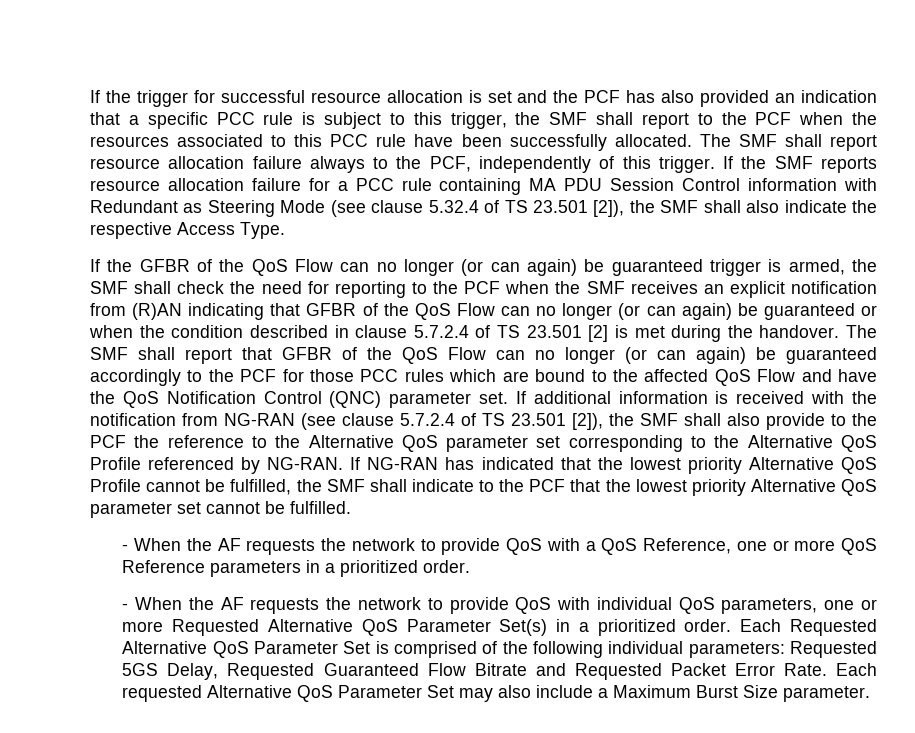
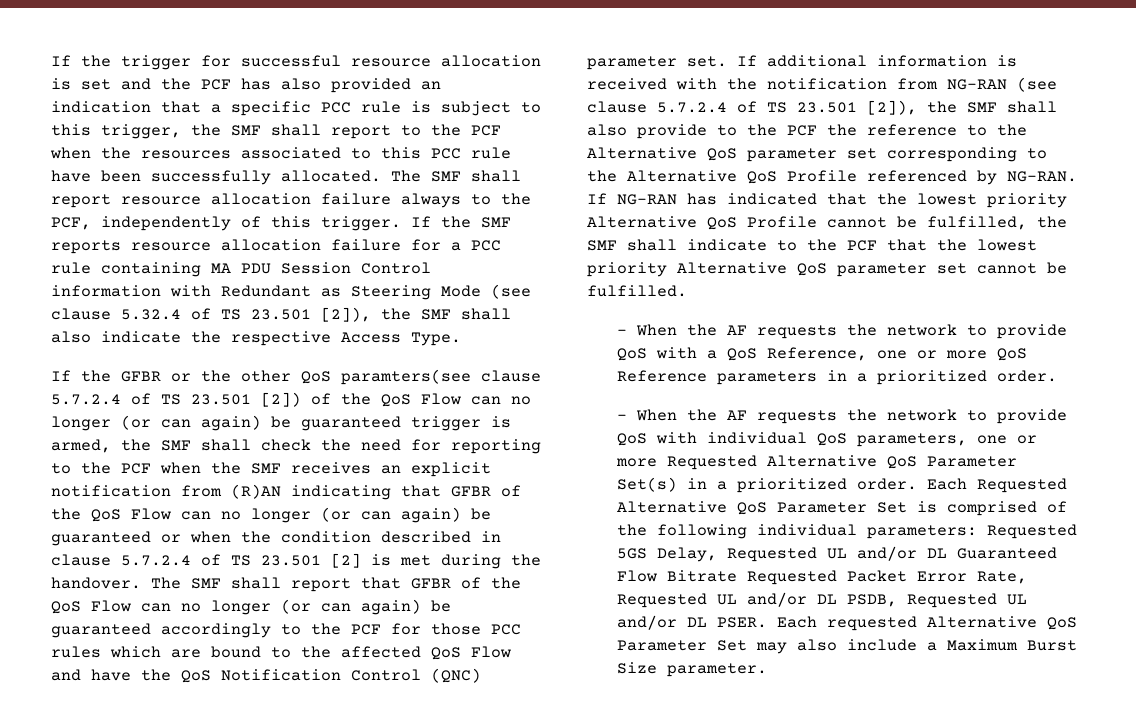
(190, 265) none -> [171,369,541,385] [51,392,301,407] or the other QoS paramters(see clause 5.7.2.4 of TS 23.501 [2])
(315, 671) none -> [827,546,948,561] UL and/or DL
[535,663,566,676] and -> (738, 576) none
[783,663,827,676] Rate. -> [977,571,1028,584] [617,592,1028,608] [617,615,768,630] Rate, Requested UL and/or DL PSDB, Requested UL and/or DL PSER.

